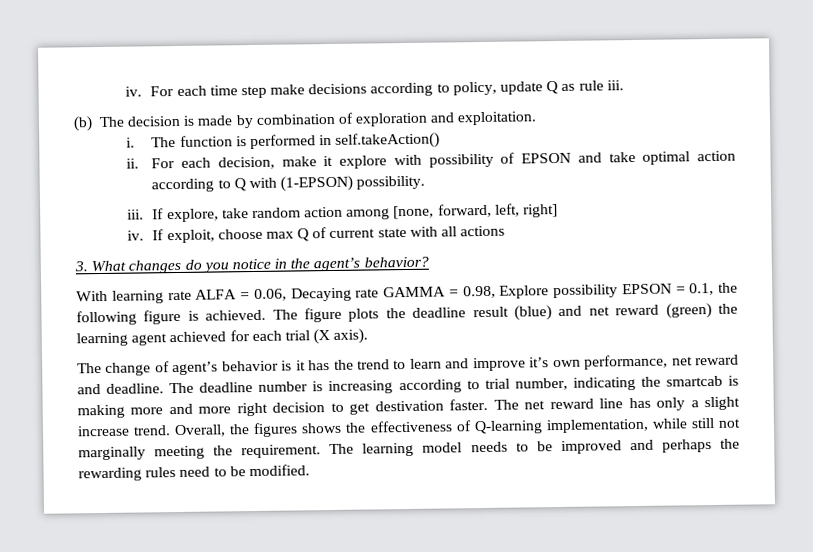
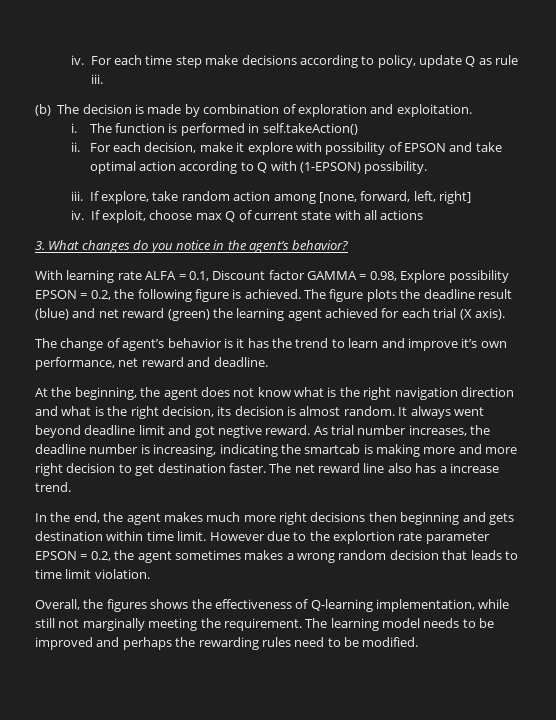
[253,287,380,302] 0.06, Decaying rate -> [188,270,305,281] 0.1, Discount factor
[689,282,715,296] 0.1, -> [90,290,111,300] 0.2,
[169,377,568,395] The deadline number is increasing according to trial number, -> [35,387,514,400] [35,406,484,419] [35,425,491,438] [35,444,217,457] // At the beginning, the agent does not know what is the right navigation direction and what is the right decision, its decision is almost random. It always went beyond deadline limit and got negtive reward. As trial number increases, the deadline number is increasing,
[374,400,444,412] destivation -> [157,463,226,473] destination
[628,396,741,411] [77,425,172,437] has only a slight increase trend. -> [387,463,499,473] [35,482,71,492] [35,512,514,525] [35,531,490,544] [35,550,518,563] [35,569,150,579] also has a increase trend. // In the end, the agent makes much more right decisions then beginning and gets destination within time limit. However due to the explortion rate parameter EPSON = 0.2, the agent sometimes makes a wrong random decision that leads to time limit violation. //

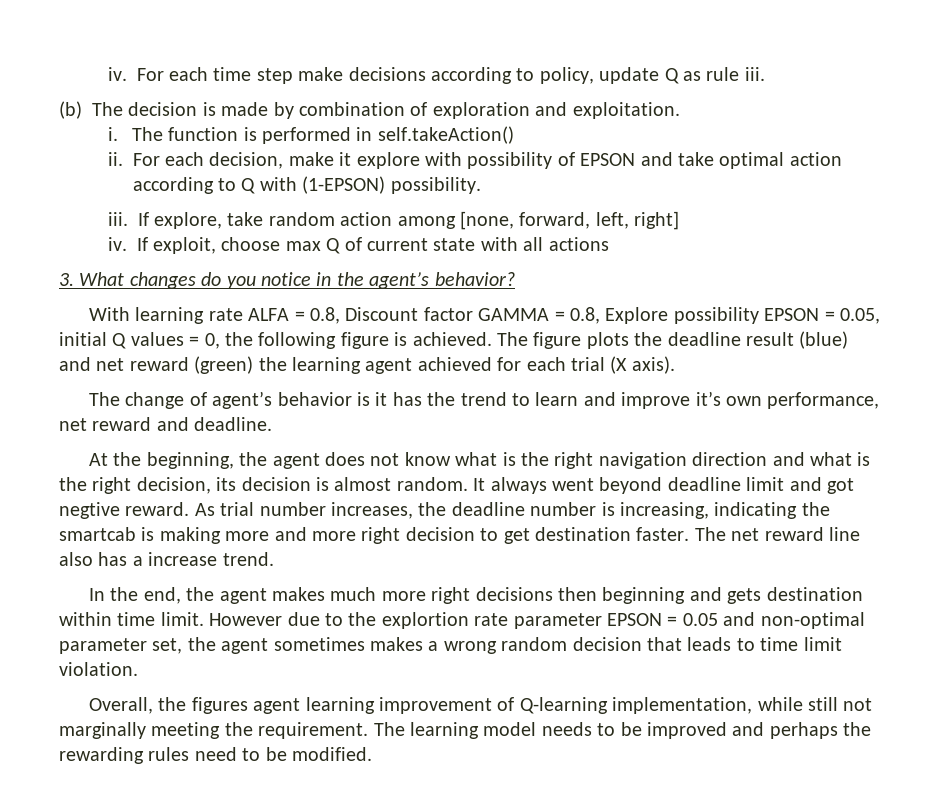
[188,271,209,281] 0.1, -> [309,307,340,324] 0.8,
[369,271,397,281] 0.98, -> [569,307,600,324] 0.8,
[90,290,111,300] 0.2, -> [839,308,880,324] [59,332,220,349] 0.05, initial Q values = 0,
[90,551,111,561] 0.2, -> [682,612,865,629] [59,638,183,654] 0.05 and non-optimal parameter set,
[150,599,292,609] shows the effectiveness -> [253,697,492,714] agent learning improvement

